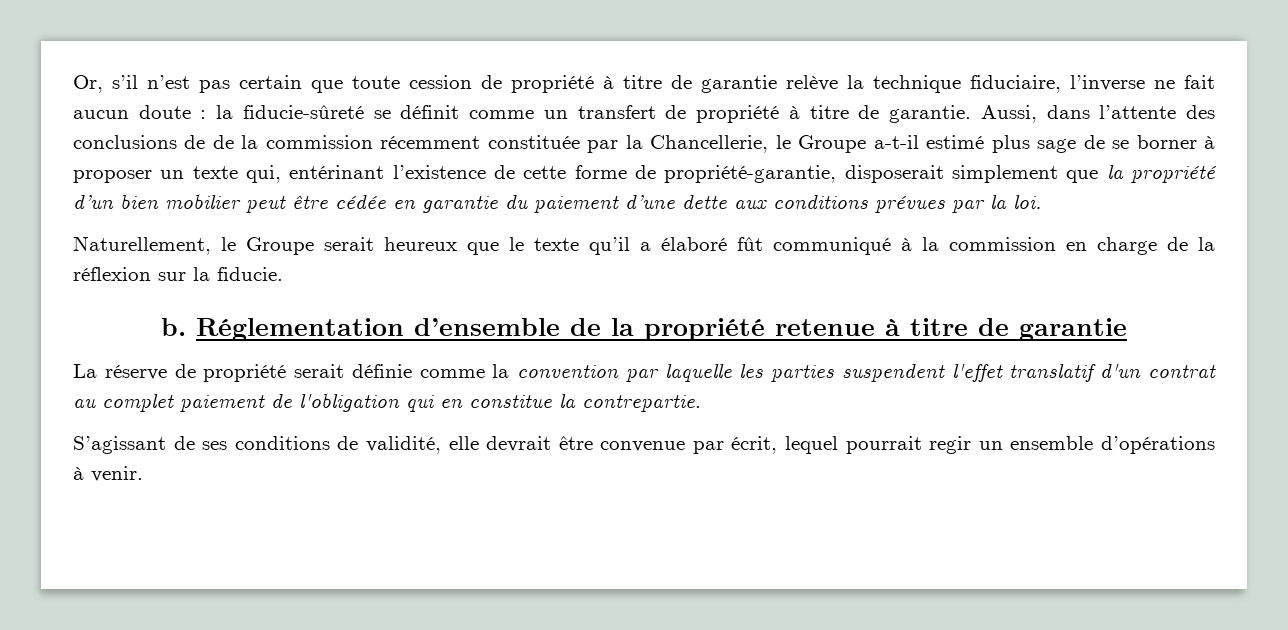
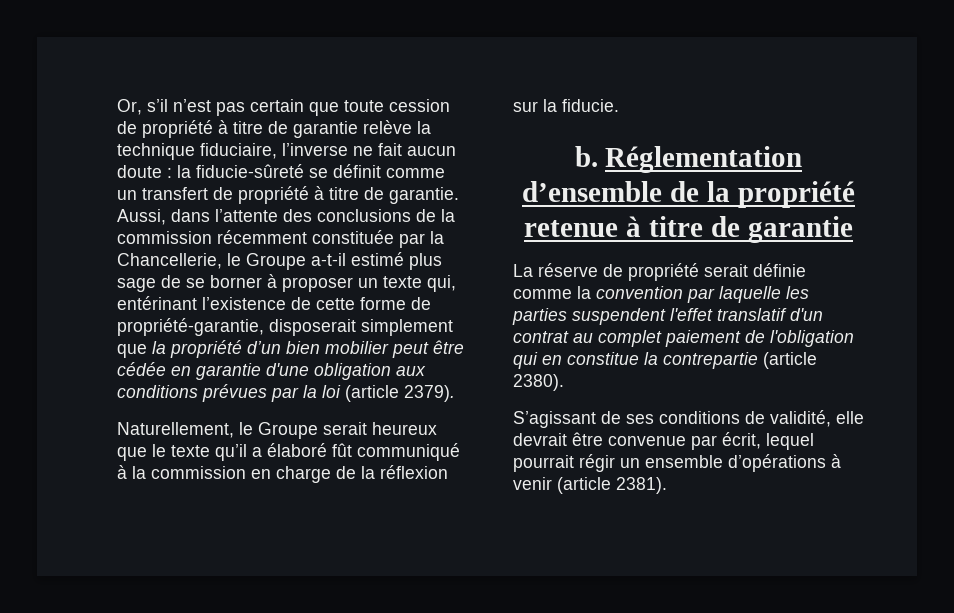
[212,135,234,149] de -> (436, 215) none
[505,194,727,213] du paiement d’une dette -> [266,363,391,380] d'une obligation
[1013,194,1041,209] loi. -> [322,385,455,402] loi (article 2379).
[582,394,701,412] contrepartie. -> [663,352,817,369] [513,374,564,391] contrepartie (article 2380).
[929,436,972,454] regir -> [579,454,615,472] régir
[91,466,143,482] venir. -> [513,477,667,494] venir (article 2381).

